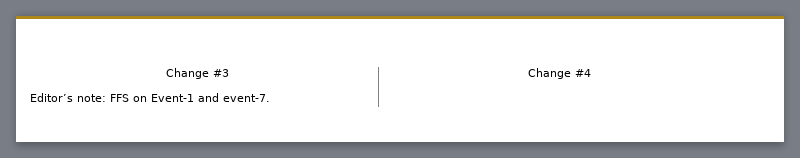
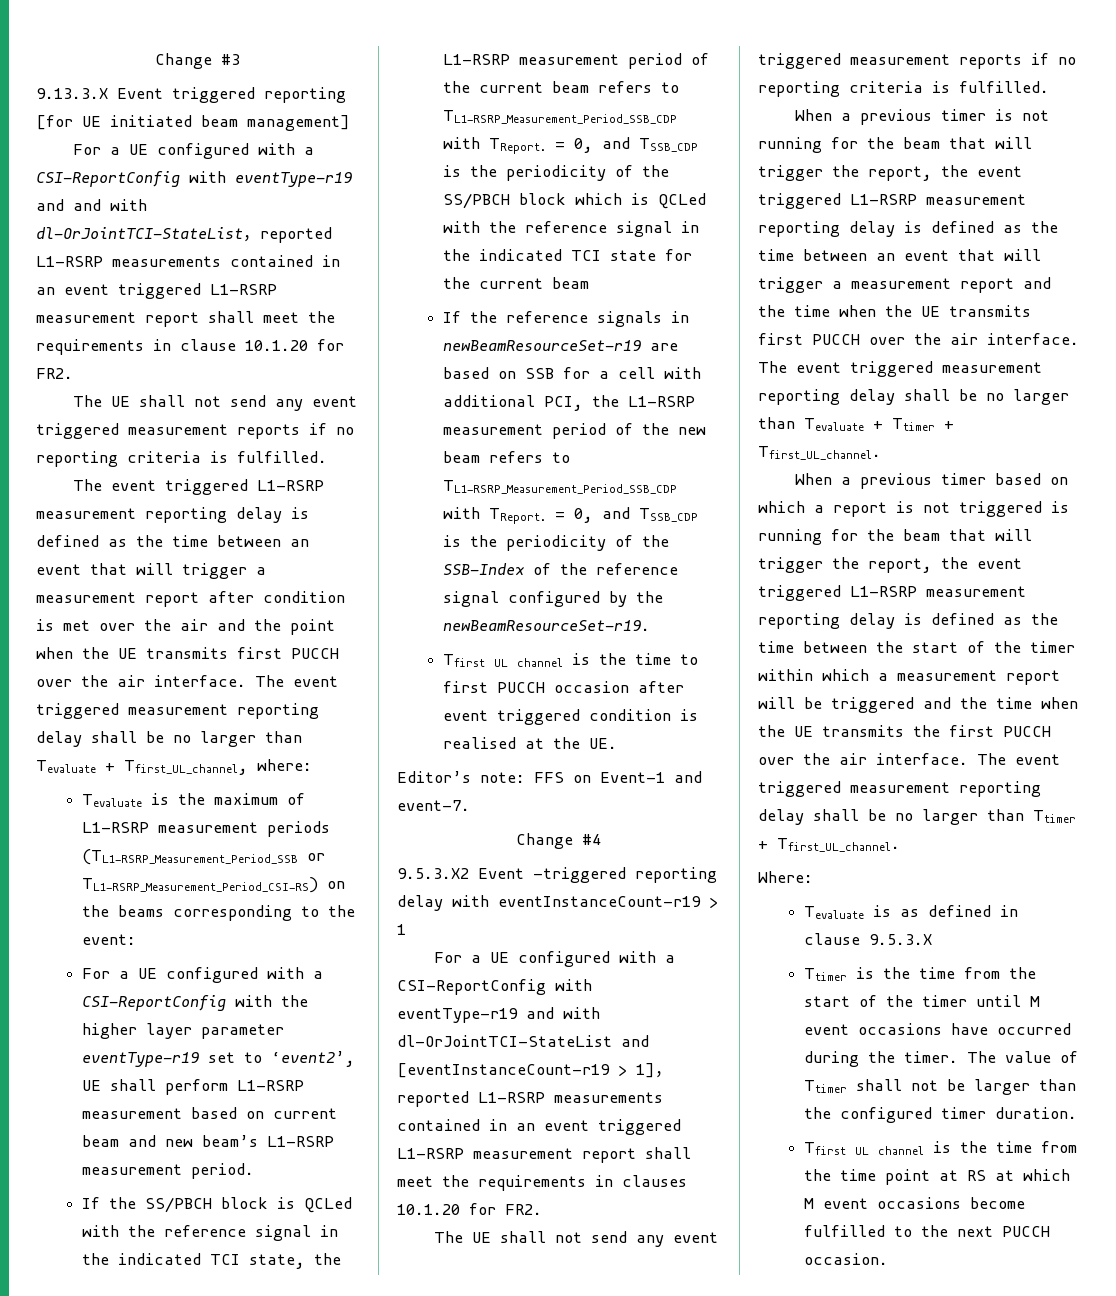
(229, 73) none -> [36,87,346,103] [36,115,350,131] [72,143,314,159] [36,171,352,187] [36,199,147,211] [36,227,332,243] [36,255,340,267] [36,283,277,299] [36,311,335,327] [36,339,344,355] [36,368,73,379] [72,395,357,411] [36,423,354,439] [36,451,327,467] [72,479,324,495] [36,507,309,523] [36,535,309,547] [36,563,266,579] [36,591,345,607] [36,619,335,635] [36,647,339,659] [36,675,338,687] [36,703,319,719] [36,731,302,747] [36,759,312,775] [81,793,305,807] [81,821,330,837] [81,849,325,865] [81,877,345,893] [81,905,355,921] [81,934,136,945] [81,967,323,983] [81,995,308,1011] [81,1023,284,1039] [81,1051,355,1067] [81,1079,304,1095] [81,1107,337,1119] [81,1135,334,1147] [81,1163,254,1179] [81,1197,352,1213] [81,1225,338,1241] [81,1253,341,1269] [442,53,709,69] [442,81,679,93] [442,110,677,124] [442,137,698,154] [442,165,669,181] [442,193,706,209] [442,221,699,237] [442,249,692,261] [442,277,589,289] [442,311,689,327] [442,340,678,351] [442,367,701,379] [442,395,695,411] [442,423,706,439] [442,451,570,463] [442,480,677,494] [442,507,698,524] [442,535,669,551] [442,563,678,576] [442,591,663,607] [442,620,650,631] [442,653,698,667] [442,681,684,693] [442,709,698,725] [442,737,617,749] // 9.13.3.X Event triggered reporting [for UE initiated beam management] // For a UE configured with a CSI-ReportConfig with eventType-r19 and and with dl-OrJointTCI-StateList，reported L1-RSRP measurements contained in an event triggered L1-RSRP measurement report shall meet the requirements in clause 10.1.20 for FR2. // The UE shall not send any event triggered measurement reports if no reporting criteria is fulfilled. // The event triggered L1-RSRP measurement reporting delay is defined as the time between an event that will trigger a measurement report after condition is met over the air and the point when the UE transmits first PUCCH over the air interface. The event triggered measurement reporting delay shall be no larger than Tevaluate + Tfirst_UL_channel, where: // Tevaluate is the maximum of L1-RSRP measurement periods (TL1-RSRP_Measurement_Period_SSB or TL1-RSRP_Measurement_Period_CSI-RS) on the beams corresponding to the event: // For a UE configured with a CSI-ReportConfig with the higher layer parameter eventType-r19 set to ‘event2’, UE shall perform L1-RSRP measurement based on current beam and new beam’s L1-RSRP measurement period. // If the SS/PBCH block is QCLed with the reference signal in the indicated TCI state, the L1-RSRP measurement period of the current beam refers to TL1-RSRP_Measurement_Period_SSB_CDP with TReport. = 0, and TSSB_CDP is the periodicity of the SS/PBCH block which is QCLed with the reference signal in the indicated TCI state for the current beam // If the reference signals in newBeamResourceSet-r19 are based on SSB for a cell with additional PCI, the L1-RSRP measurement period of the new beam refers to TL1-RSRP_Measurement_Period_SSB_CDP with TReport. = 0, and TSSB_CDP is the periodicity of the SSB-Index of the reference signal configured by the newBeamResourceSet-r19. // Tfirst UL channel is the time to first PUCCH occasion after event triggered condition is realised at the UE.
(591, 73) none -> [397,867,717,883] [397,895,718,911] [397,924,406,935] [433,951,675,967] [397,979,592,995] [397,1007,600,1023] [397,1035,649,1047] [397,1063,672,1078] [397,1091,663,1107] [397,1119,681,1135] [397,1147,691,1163] [397,1175,687,1191] [397,1203,542,1215] [433,1231,718,1247] [758,53,1076,69] [758,81,1049,97] [794,109,1049,125] [758,137,1032,153] [758,165,1022,181] [758,193,1026,209] [758,221,1058,237] [758,249,1041,261] [758,277,1051,293] [758,305,1031,317] [758,333,1079,345] [758,361,1042,377] [758,389,1069,405] [758,417,954,431] [758,446,881,460] [794,473,1068,489] [758,501,1069,517] [758,529,1032,545] [758,557,1022,573] [758,585,1026,601] [758,613,1058,629] [758,641,1075,653] [758,669,1060,685] [758,697,1078,713] [758,725,1051,737] [758,753,1060,765] [758,781,1041,797] [758,809,1076,825] [758,838,900,852] [758,871,813,883] [803,905,1018,919] [803,933,932,945] [803,967,1036,981] [803,995,1040,1007] [803,1023,1071,1035] [803,1051,1078,1067] [803,1079,1076,1095] [803,1107,1077,1123] [803,1141,1077,1155] [803,1169,1070,1185] [803,1197,1025,1209] [803,1225,1050,1237] [803,1253,888,1265] // 9.5.3.X2 Event -triggered reporting delay with eventInstanceCount-r19 > 1 // For a UE configured with a CSI-ReportConfig with eventType-r19 and with dl-OrJointTCI-StateList and [eventInstanceCount-r19 > 1]，reported L1-RSRP measurements contained in an event triggered L1-RSRP measurement report shall meet the requirements in clauses 10.1.20 for FR2. // The UE shall not send any event triggered measurement reports if no reporting criteria is fulfilled. // When a previous timer is not running for the beam that will trigger the report, the event triggered L1-RSRP measurement reporting delay is defined as the time between an event that will trigger a measurement report and the time when the UE transmits first PUCCH over the air interface. The event triggered measurement reporting delay shall be no larger than Tevaluate + Ttimer + Tfirst_UL_channel. // When a previous timer based on which a report is not triggered is running for the beam that will trigger the report, the event triggered L1-RSRP measurement reporting delay is defined as the time between the start of the timer within which a measurement report will be triggered and the time when the UE transmits the first PUCCH over the air interface. The event triggered measurement reporting delay shall be no larger than Ttimer + Tfirst_UL_channel. // Where: // Tevaluate is as defined in clause 9.5.3.X // Ttimer is the time from the start of the timer until M event occasions have occurred during the timer. The value of Ttimer shall not be larger than the configured timer duration. // Tfirst UL channel is the time from the time point at RS at which M event occasions become fulfilled to the next PUCCH occasion.

